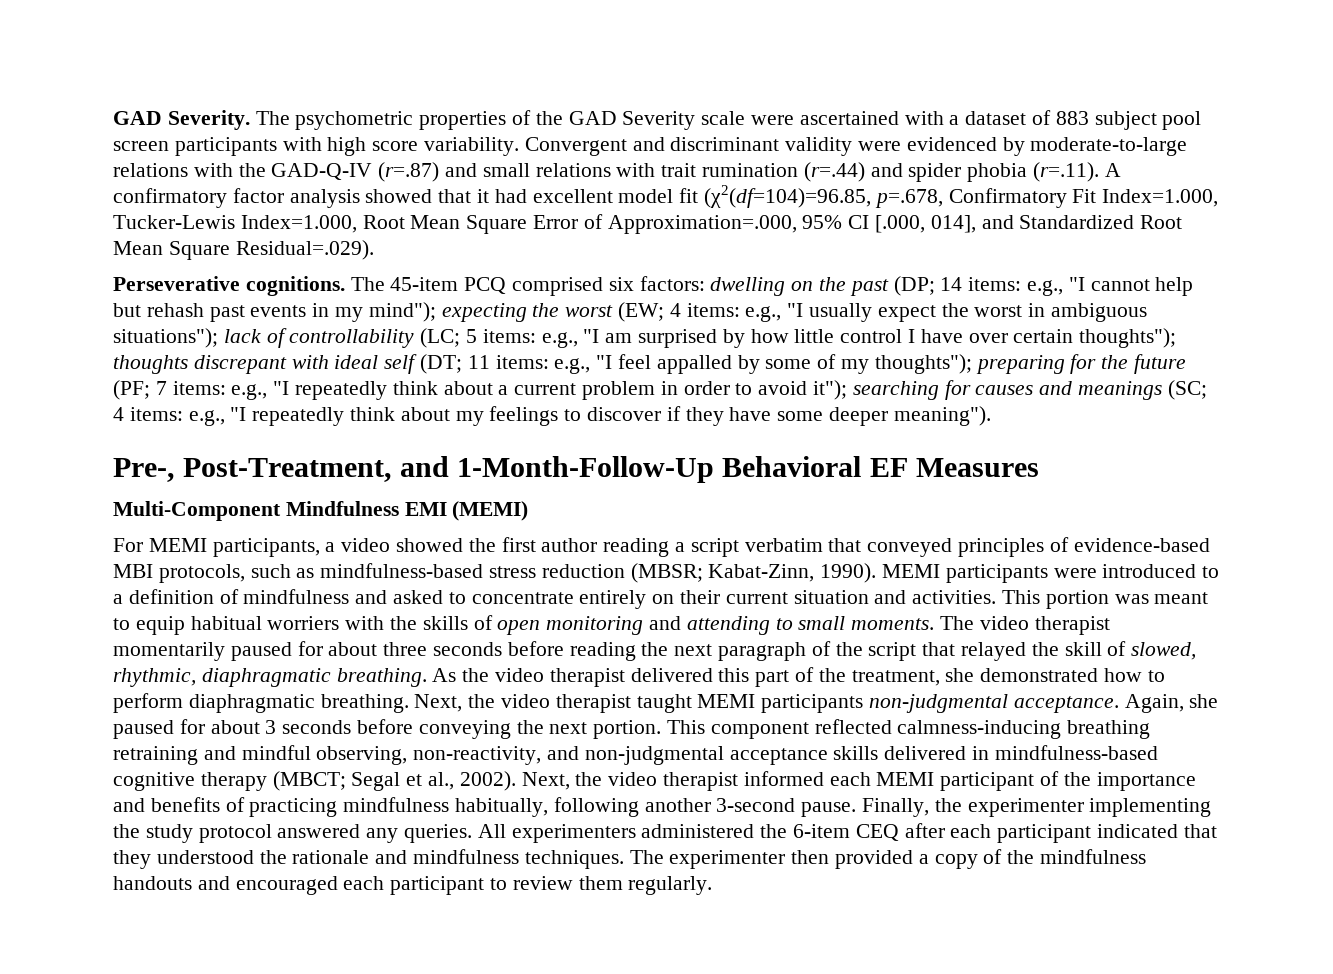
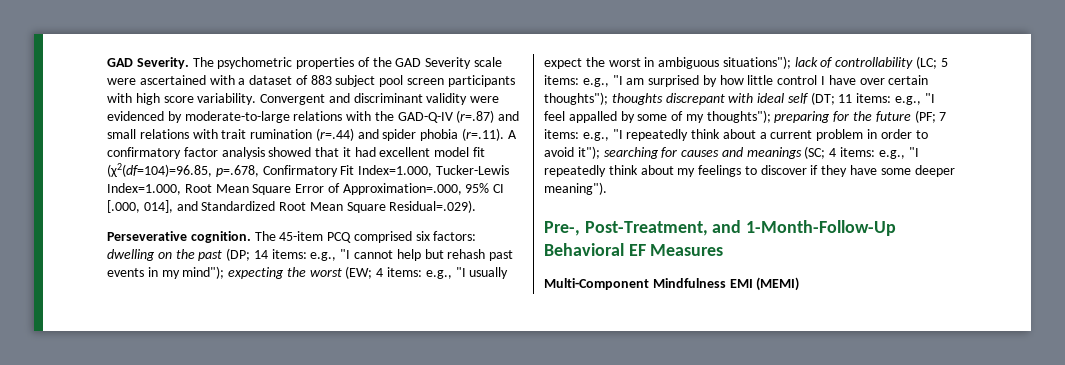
[245,276,345,296] cognitions. -> [190,231,251,243] cognition.
[113,537,1210,557] [113,563,1220,583] [113,589,1209,609] [113,615,1110,635] [113,641,1197,661] [113,667,1165,687] [113,693,1219,713] [113,719,1151,739] [113,745,1158,765] [113,771,1196,791] [113,797,1212,817] [113,823,1217,843] [113,849,1147,869] [113,876,713,895] // For MEMI participants, a video showed the first author reading a script verbatim that conveyed principles of evidence-based MBI protocols, such as mindfulness-based stress reduction (MBSR; Kabat-Zinn, 1990). MEMI participants were introduced to a definition of mindfulness and asked to concentrate entirely on their current situation and activities. This portion was meant to equip habitual worriers with the skills of open monitoring and attending to small moments. The video therapist momentarily paused for about three seconds before reading the next paragraph of the script that relayed the skill of slowed, rhythmic, diaphragmatic breathing. As the video therapist delivered this part of the treatment, she demonstrated how to perform diaphragmatic breathing. Next, the video therapist taught MEMI participants non-judgmental acceptance. Again, she paused for about 3 seconds before conveying the next portion. This component reflected calmness-inducing breathing retraining and mindful observing, non-reactivity, and non-judgmental acceptance skills delivered in mindfulness-based cognitive therapy (MBCT; Segal et al., 2002). Next, the video therapist informed each MEMI participant of the importance and benefits of practicing mindfulness habitually, following another 3-second pause. Finally, the experimenter implementing the study protocol answered any queries. All experimenters administered the 6-item CEQ after each participant indicated that they understood the rationale and mindfulness techniques. The experimenter then provided a copy of the mindfulness handouts and encouraged each participant to review them regularly. -> (800, 284) none

